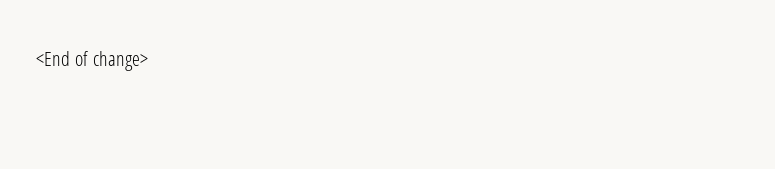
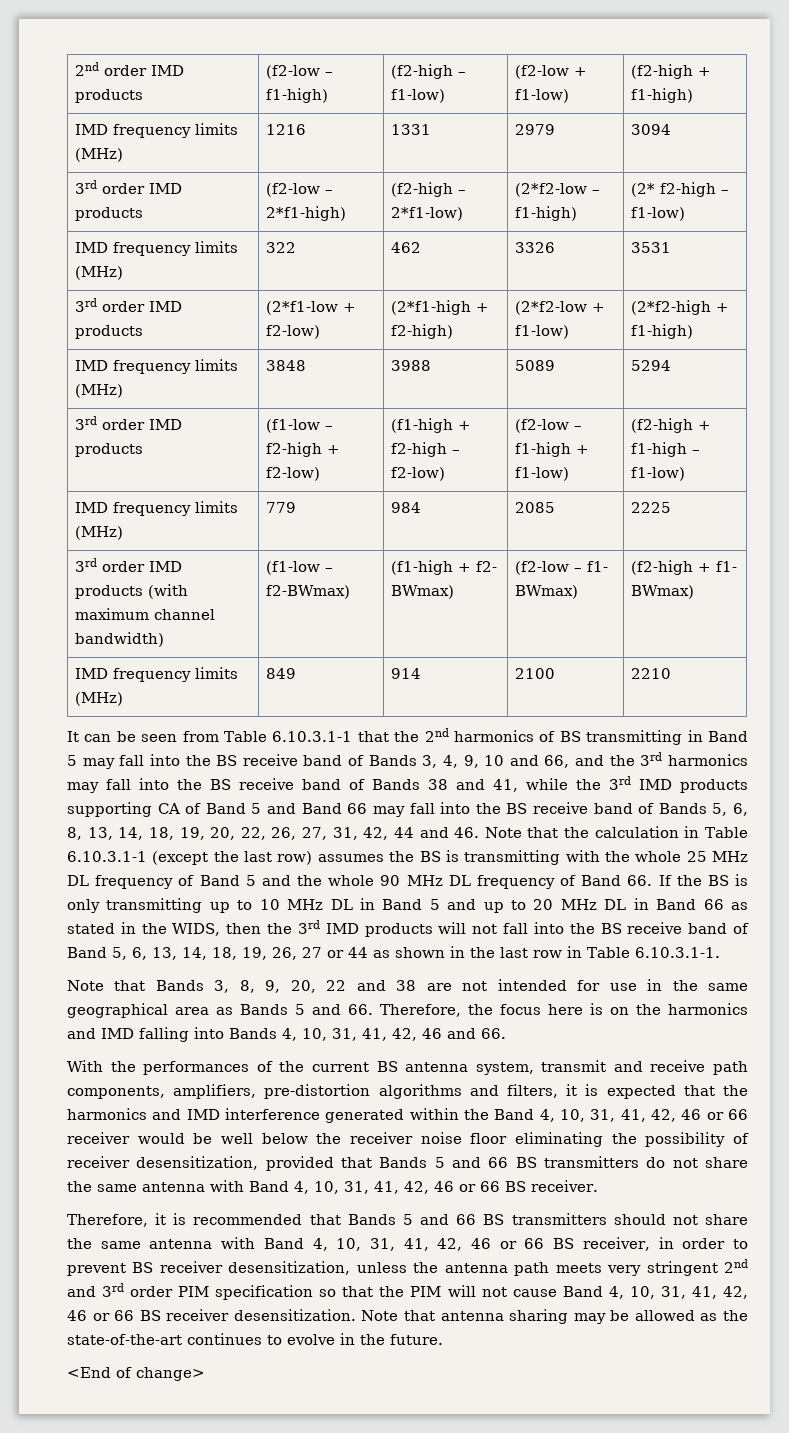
(36, 58) none -> [75,62,185,76] [75,89,144,103] [266,65,334,79] [266,88,329,103] [391,64,467,79] [391,89,446,103] [515,65,588,79] [515,89,570,103] [631,64,712,79] [631,88,694,103] [75,123,239,138] [75,148,124,162] [266,124,307,135] [391,124,432,135] [515,124,556,135] [631,124,672,135] [75,180,183,194] [75,207,144,221] [266,183,334,197] [266,206,347,221] [391,182,467,197] [391,207,464,221] [515,183,601,197] [515,206,578,221] [631,182,730,197] [631,207,686,221] [75,241,239,256] [75,266,124,280] [266,242,297,253] [391,242,422,253] [515,242,556,253] [631,242,672,253] [75,298,183,312] [75,325,144,339] [266,301,357,315] [266,325,321,339] [391,300,490,315] [391,324,454,339] [515,301,606,315] [515,325,570,339] [631,300,730,315] [631,324,694,339] [75,359,239,374] [75,384,124,398] [266,360,307,371] [391,360,432,371] [515,360,556,371] [631,360,672,371] [75,416,183,430] [75,443,144,457] [266,419,334,433] [266,442,341,457] [266,467,321,481] [391,418,472,433] [391,442,461,457] [391,467,446,481] [515,419,583,433] [515,442,590,457] [515,467,570,481] [631,418,712,433] [631,442,701,457] [631,467,686,481] [75,501,239,516] [75,526,124,540] [266,502,297,513] [391,502,422,513] [515,502,556,513] [631,502,672,513] [75,558,183,572] [75,584,189,599] [75,608,216,620] [75,632,165,647] [266,561,334,575] [266,585,351,599] [391,560,498,575] [391,585,455,599] [515,561,609,575] [515,585,579,599] [631,560,738,575] [631,585,695,599] [75,667,239,682] [75,692,124,706] [266,668,297,679] [391,668,422,679] [515,668,556,679] [631,668,672,679] [67,728,748,745] [67,752,749,769] [67,776,748,793] [67,802,748,817] [67,826,749,840] [67,850,748,865] [67,874,748,889] [67,898,749,913] [67,920,750,937] [67,946,720,960] [67,979,749,993] [67,1003,748,1018] [67,1027,506,1042] [67,1060,749,1075] [67,1084,749,1099] [67,1108,749,1123] [67,1132,749,1147] [67,1156,748,1171] [67,1180,598,1194] [67,1213,748,1227] [67,1237,749,1251] [67,1259,748,1276] [67,1283,748,1300] [67,1309,748,1324] [67,1333,443,1345] 2nd order IMD products | (f2-low – f1-high) | (f2-high – f1-low) | (f2-low + f1-low) | (f2-high + f1-high) // IMD frequency limits (MHz) | 1216 | 1331 | 2979 | 3094 // 3rd order IMD products | (f2-low – 2*f1-high) | (f2-high – 2*f1-low) | (2*f2-low – f1-high) | (2* f2-high – f1-low) // IMD frequency limits (MHz) | 322 | 462 | 3326 | 3531 // 3rd order IMD products | (2*f1-low + f2-low) | (2*f1-high + f2-high) | (2*f2-low + f1-low) | (2*f2-high + f1-high) // IMD frequency limits (MHz) | 3848 | 3988 | 5089 | 5294 // 3rd order IMD products | (f1-low – f2-high + f2-low) | (f1-high + f2-high – f2-low) | (f2-low – f1-high + f1-low) | (f2-high + f1-high – f1-low) // IMD frequency limits (MHz) | 779 | 984 | 2085 | 2225 // 3rd order IMD products (with maximum channel bandwidth) | (f1-low – f2-BWmax) | (f1-high + f2- BWmax) | (f2-low – f1- BWmax) | (f2-high + f1- BWmax) // IMD frequency limits (MHz) | 849 | 914 | 2100 | 2210 // It can be seen from Table 6.10.3.1-1 that the 2nd harmonics of BS transmitting in Band 5 may fall into the BS receive band of Bands 3, 4, 9, 10 and 66, and the 3rd harmonics may fall into the BS receive band of Bands 38 and 41, while the 3rd IMD products supporting CA of Band 5 and Band 66 may fall into the BS receive band of Bands 5, 6, 8, 13, 14, 18, 19, 20, 22, 26, 27, 31, 42, 44 and 46. Note that the calculation in Table 6.10.3.1-1 (except the last row) assumes the BS is transmitting with the whole 25 MHz DL frequency of Band 5 and the whole 90 MHz DL frequency of Band 66. If the BS is only transmitting up to 10 MHz DL in Band 5 and up to 20 MHz DL in Band 66 as stated in the WIDS, then the 3rd IMD products will not fall into the BS receive band of Band 5, 6, 13, 14, 18, 19, 26, 27 or 44 as shown in the last row in Table 6.10.3.1-1. // Note that Bands 3, 8, 9, 20, 22 and 38 are not intended for use in the same geographical area as Bands 5 and 66. Therefore, the focus here is on the harmonics and IMD falling into Bands 4, 10, 31, 41, 42, 46 and 66. // With the performances of the current BS antenna system, transmit and receive path components, amplifiers, pre-distortion algorithms and filters, it is expected that the harmonics and IMD interference generated within the Band 4, 10, 31, 41, 42, 46 or 66 receiver would be well below the receiver noise floor eliminating the possibility of receiver desensitization, provided that Bands 5 and 66 BS transmitters do not share the same antenna with Band 4, 10, 31, 41, 42, 46 or 66 BS receiver. // Therefore, it is recommended that Bands 5 and 66 BS transmitters should not share the same antenna with Band 4, 10, 31, 41, 42, 46 or 66 BS receiver, in order to prevent BS receiver desensitization, unless the antenna path meets very stringent 2nd and 3rd order PIM specification so that the PIM will not cause Band 4, 10, 31, 41, 42, 46 or 66 BS receiver desensitization. Note that antenna sharing may be allowed as the state-of-the-art continues to evolve in the future. //

